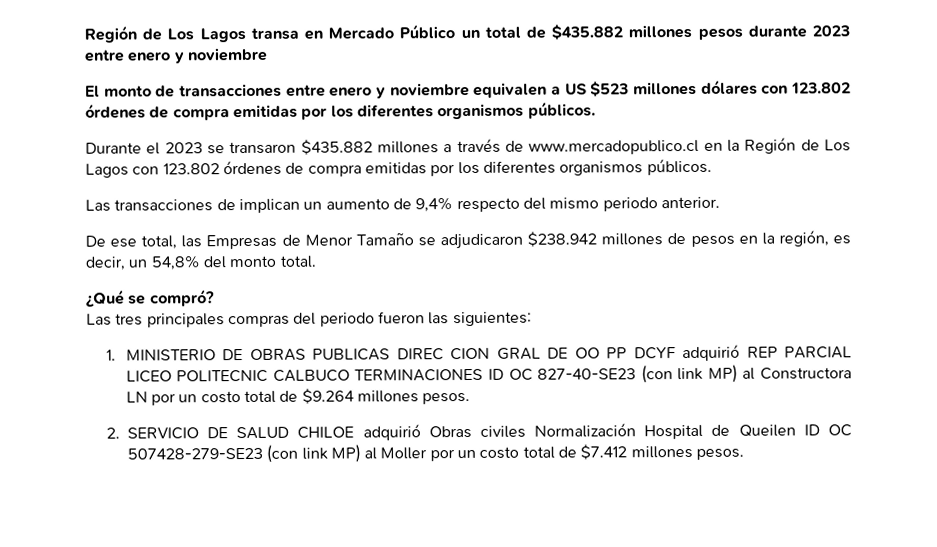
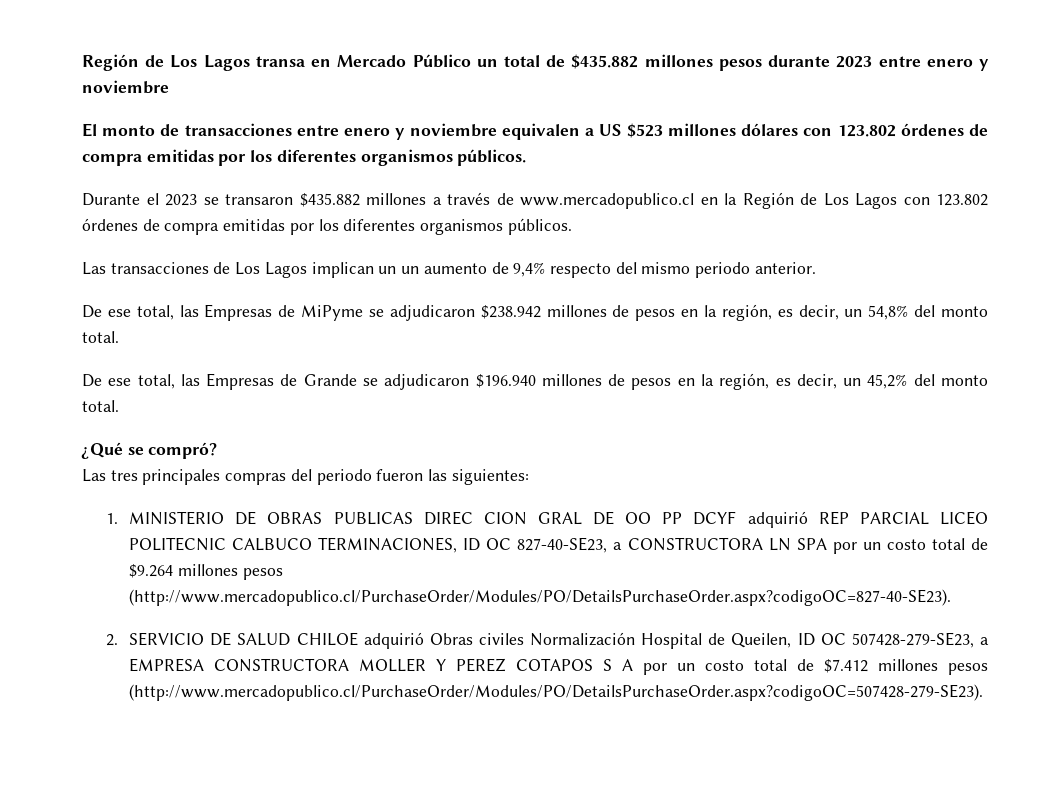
(236, 205) none -> [235,262,307,278] Los Lagos
(323, 205) none -> [401,266,420,274] un
[304,232,414,246] Menor Tamaño -> [301,305,364,321] MiPyme
(316, 261) none -> [82,373,989,390] [82,400,119,412] // De ese total, las Empresas de Grande se adjudicaron $196.940 millones de pesos en la región, es decir, un 45,2% del monto total.
[354,364,853,384] [125,391,148,403] TERMINACIONES ID OC 827-40-SE23 (con link MP) al Constructora LN -> [318,537,827,553] TERMINACIONES, ID OC 827-40-SE23, a CONSTRUCTORA LN SPA
[422,392,471,405] pesos. -> [242,568,283,580] [129,589,952,606] pesos (http://www.mercadopublico.cl/PurchaseOrder/Modules/PO/DetailsPurchaseOrder.aspx?codigoOC=827-40-SE23).
[738,424,852,437] [126,444,428,463] Queilen ID OC 507428-279-SE23 (con link MP) al Moller -> [731,632,989,648] [129,658,634,672] Queilen, ID OC 507428-279-SE23, a EMPRESA CONSTRUCTORA MOLLER Y PEREZ COTAPOS S A
[696,448,745,460] pesos. -> [948,663,989,675] [129,684,984,701] pesos (http://www.mercadopublico.cl/PurchaseOrder/Modules/PO/DetailsPurchaseOrder.aspx?codigoOC=507428-279-SE23).

